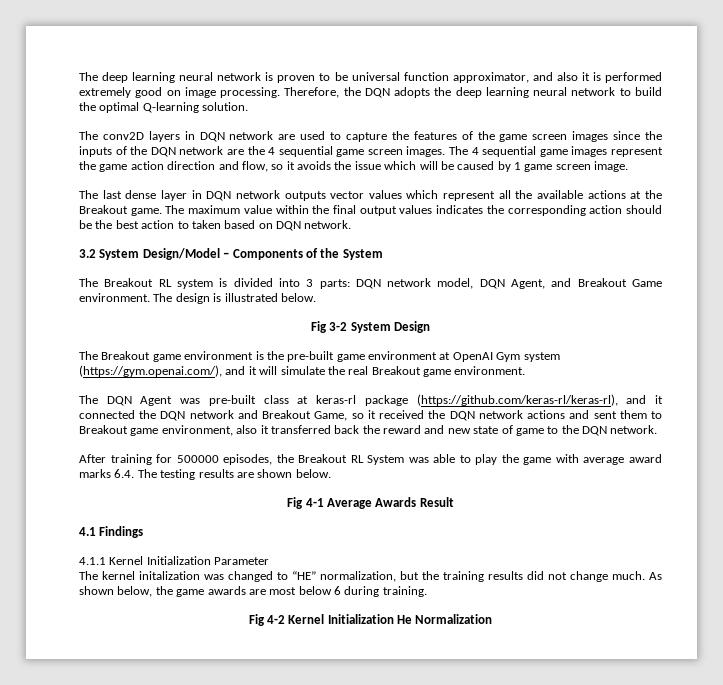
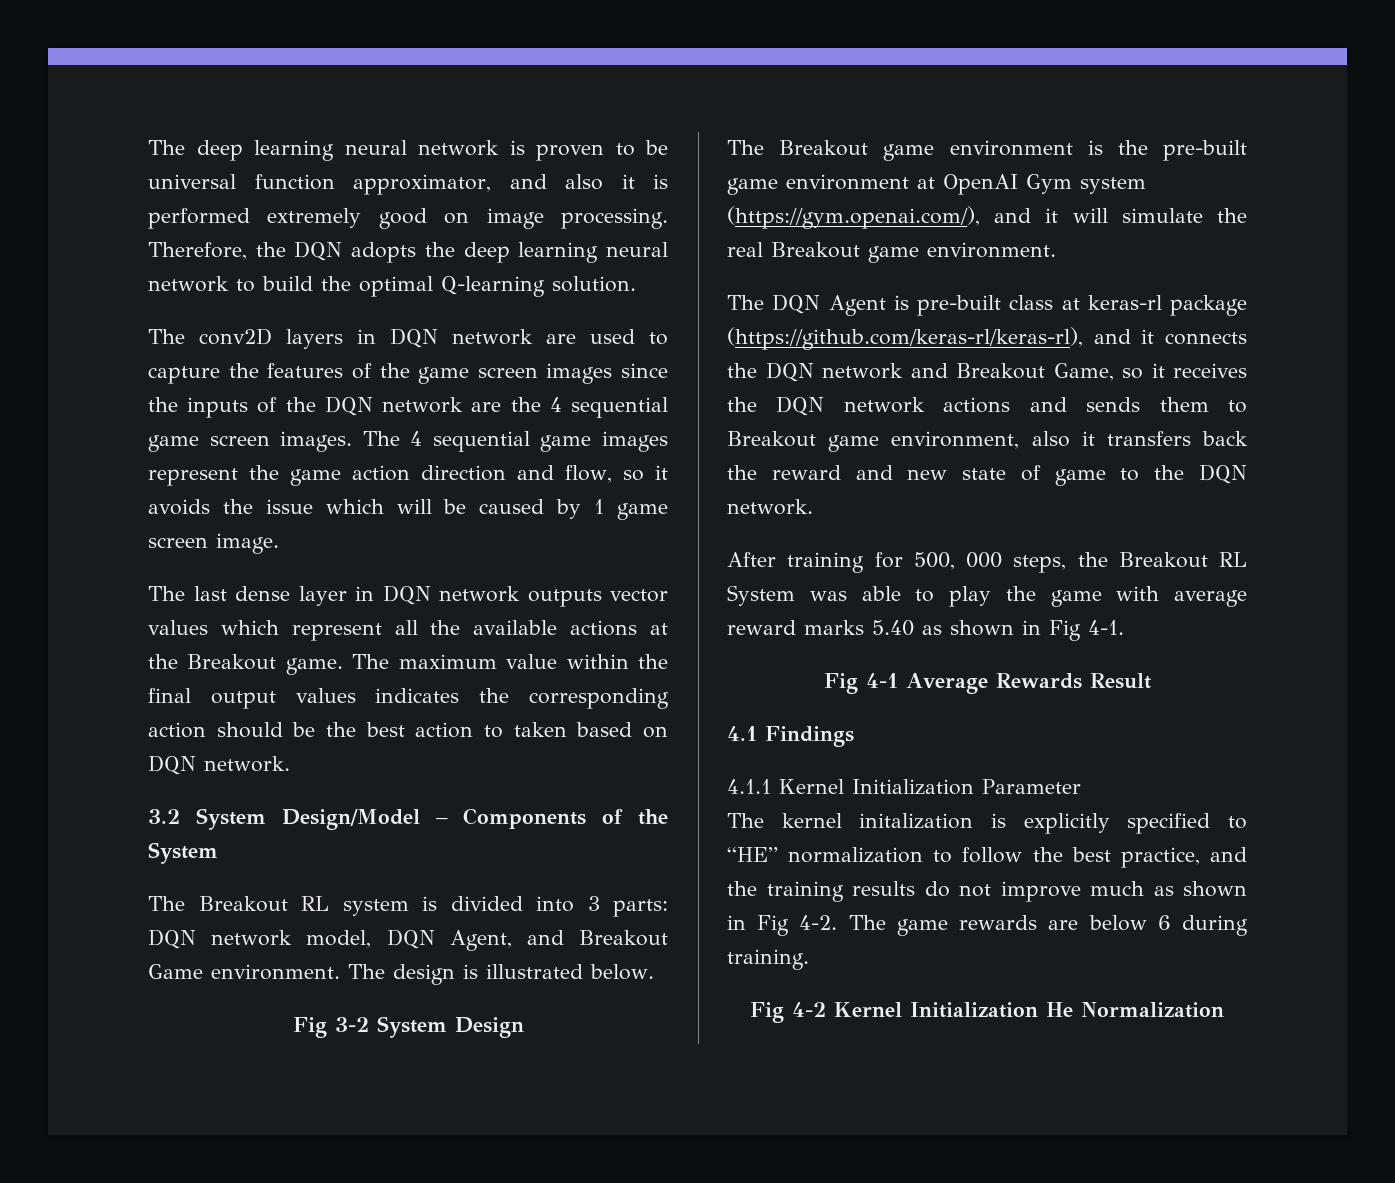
[180,398,201,404] was -> [893,295,909,310] is
[79,410,135,419] connected -> [1165,332,1247,345] connects
[379,410,425,419] received -> [1173,363,1247,378] receives
[593,411,617,419] sent -> [1086,397,1141,412] sends
[270,425,331,434] transferred -> [1106,431,1191,446] transfers
[176,454,273,465] 500000 episodes, -> [913,552,1067,573] 500, 000 steps,
[628,454,662,463] [79,469,331,480] award marks 6.4. The testing results are shown below. -> [727,620,1124,641] reward marks 5.40 as shown in Fig 4-1.
[375,497,417,507] Awards -> [995,673,1082,689] Rewards
[204,571,662,582] [79,586,297,597] was changed to “HE” normalization, but the training results did not change much. As shown below, the game awards are most -> [991,813,1247,834] [727,847,1247,868] [727,881,1247,902] [727,915,1079,936] is explicitly specified to “HE” normalization to follow the best practice, and the training results do not improve much as shown in Fig 4-2. The game rewards are

